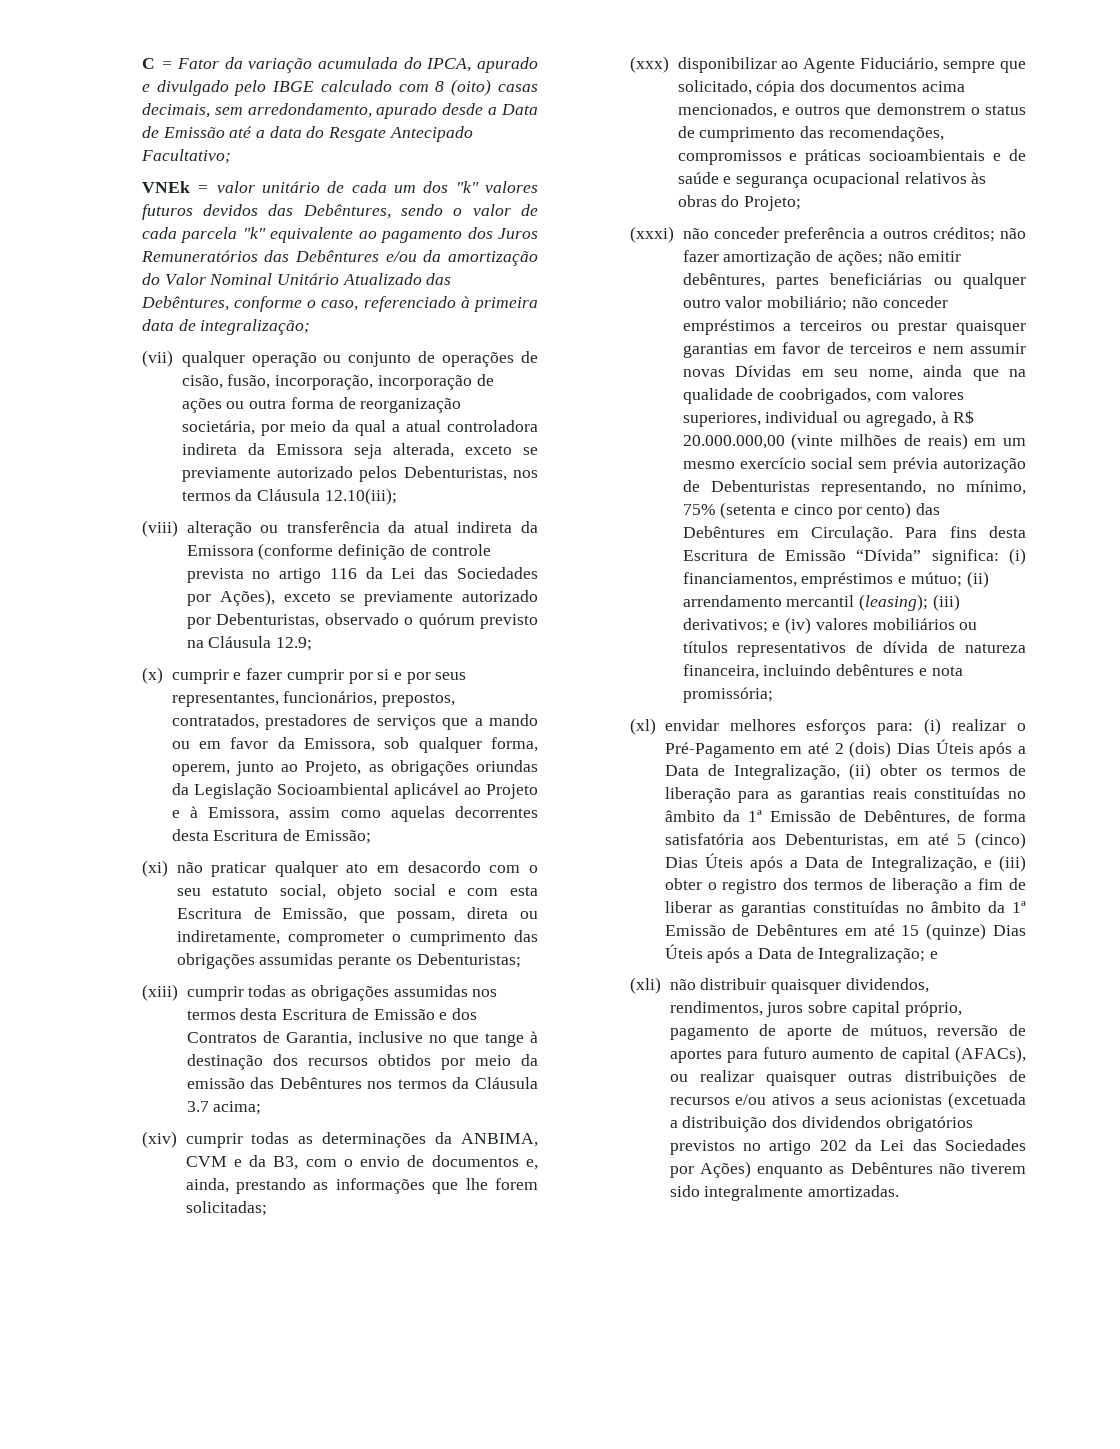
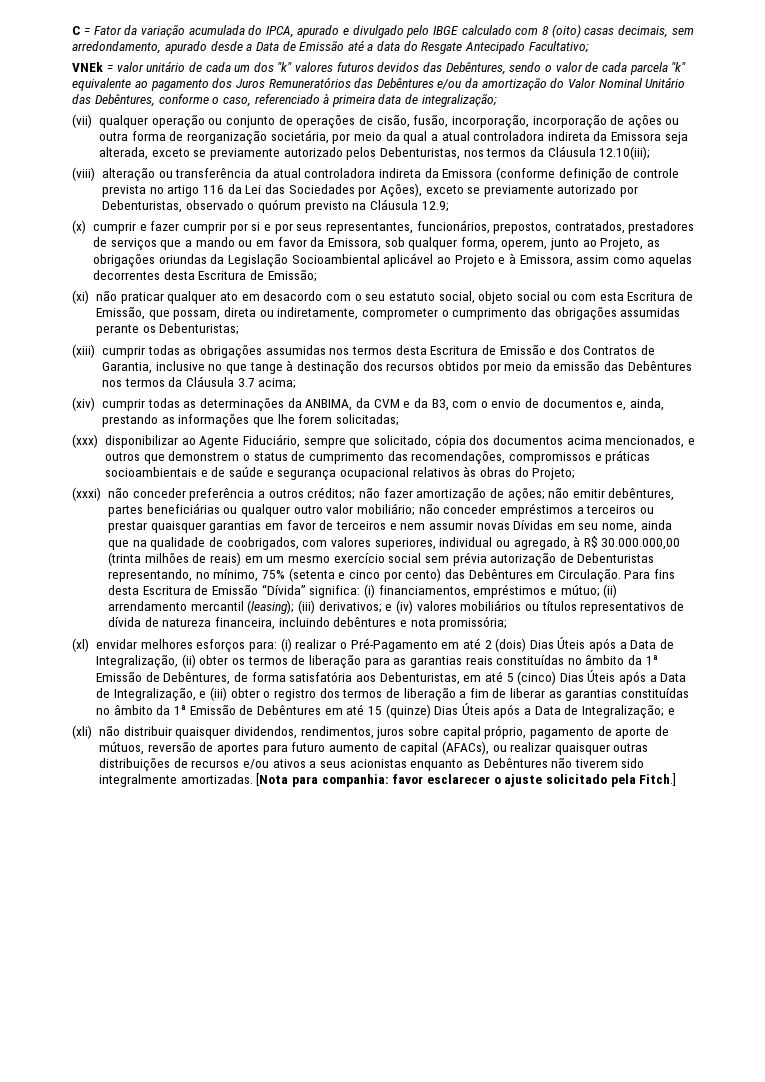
[342,273,422,285] Atualizado -> (686, 82) none
(449, 527) none -> [304,168,376,178] controladora
[447,888,456,896] e -> [553,294,568,301] ou
(539, 1140) none -> [355,398,370,408] da
[682,433,834,450] 20.000.000,00 (vinte -> [601,538,681,550] [108,552,142,566] 30.000.000,00 (trinta
[948,1092,1026,1109] [669,1116,973,1132] [669,1139,1026,1155] [669,1161,751,1178] (excetuada a distribuição dos dividendos obrigatórios previstos no artigo 202 da Lei das Sociedades por Ações) -> (407, 763) none
(900, 1191) none -> [256,773,677,787] [Nota para companhia: favor esclarecer o ajuste solicitado pela Fitch.]

